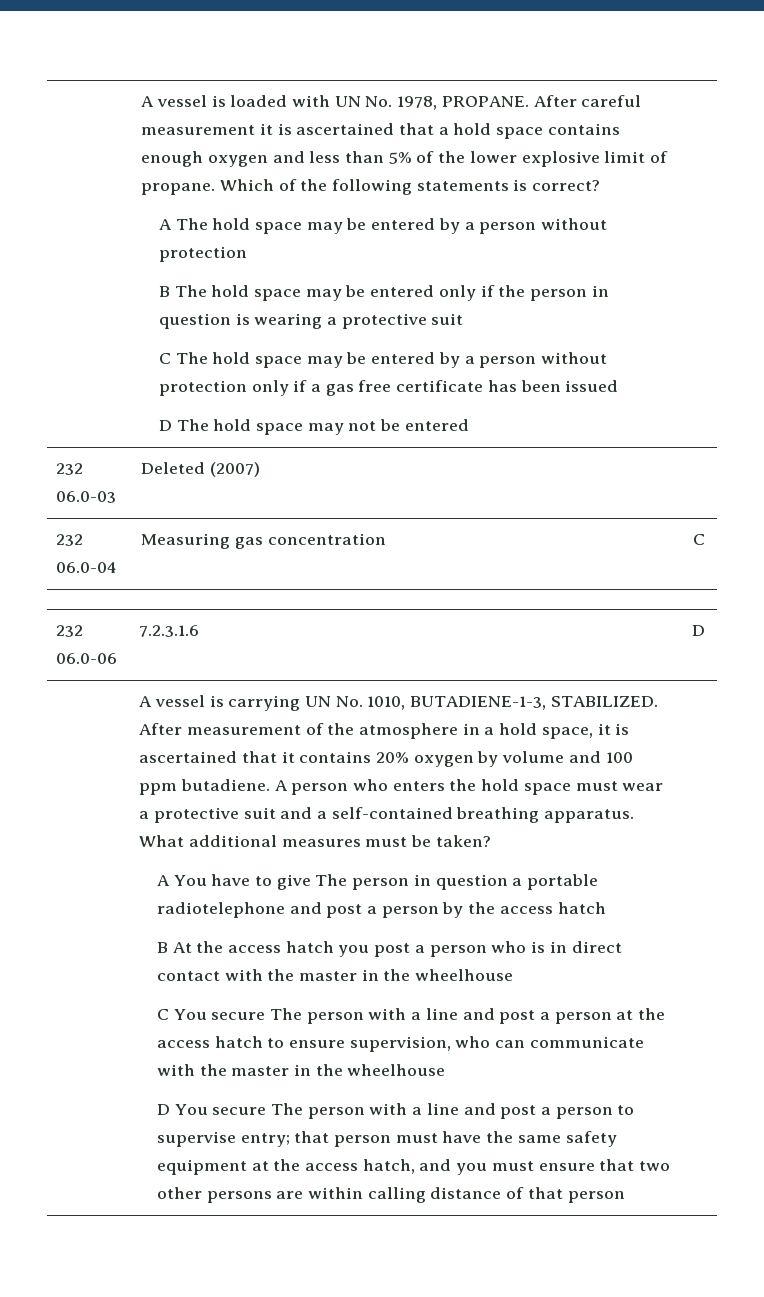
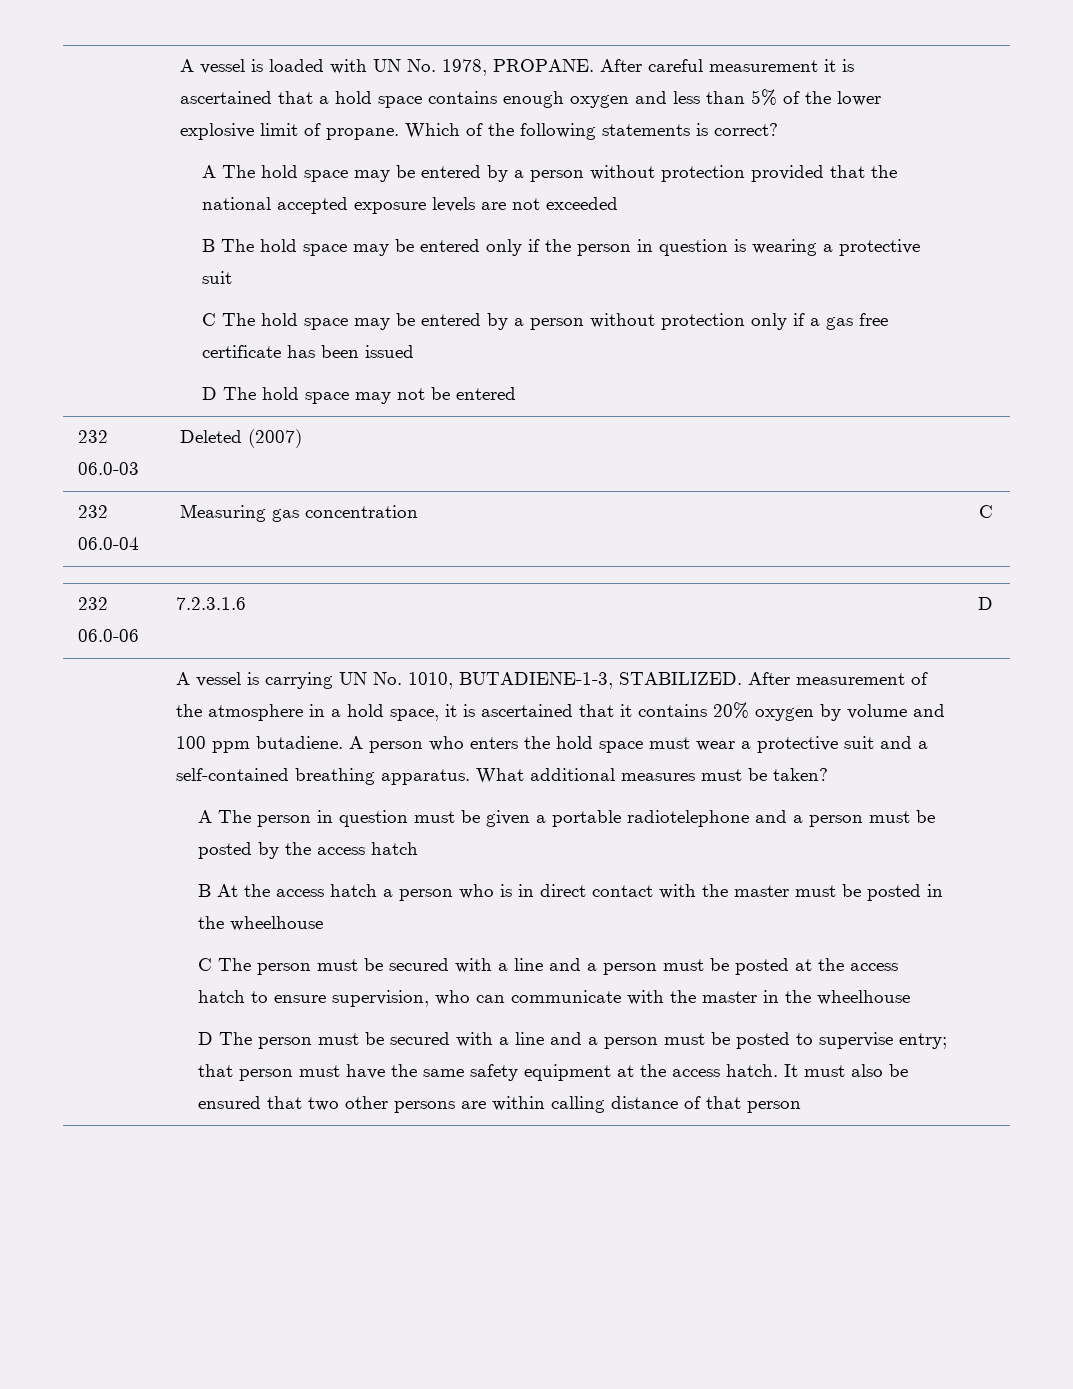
(247, 254) none -> [751,165,898,182] [202,197,619,214] provided that the national accepted exposure levels are not exceeded
[173,874,311,890] You have to give -> (213, 816) none
(508, 882) none -> [414,810,531,827] must be given
[326,904,439,918] post a person -> [793,810,936,827] [198,842,253,859] a person must be posted
[338,943,411,957] you post -> (378, 890) none
(357, 976) none -> [795,884,922,901] must be posted
[173,1008,612,1024] You secure The person with a line and post a person -> [218,958,790,975] The person must be secured with a line and a person must be posted
[174,1103,613,1119] You secure The person with a line and post a person -> [219,1032,791,1049] The person must be secured with a line and a person must be posted
[362,1159,595,1175] hatch, and you must ensure -> [726,1064,909,1077] [198,1096,262,1109] hatch. It must also be ensured

